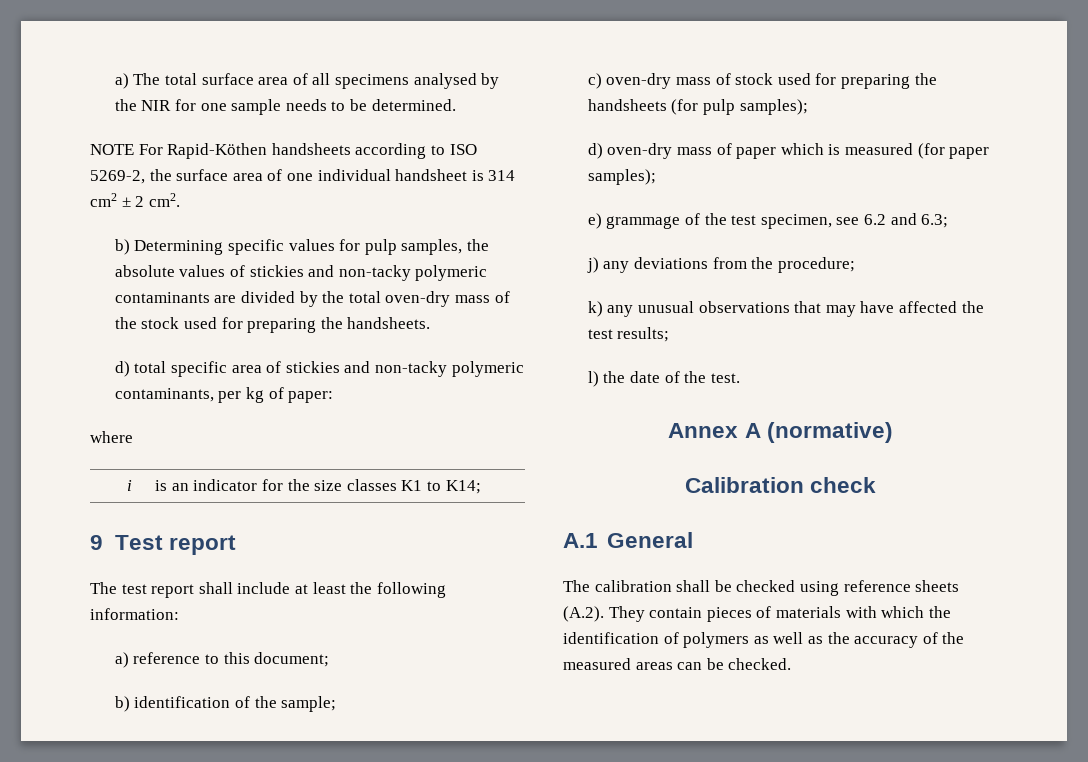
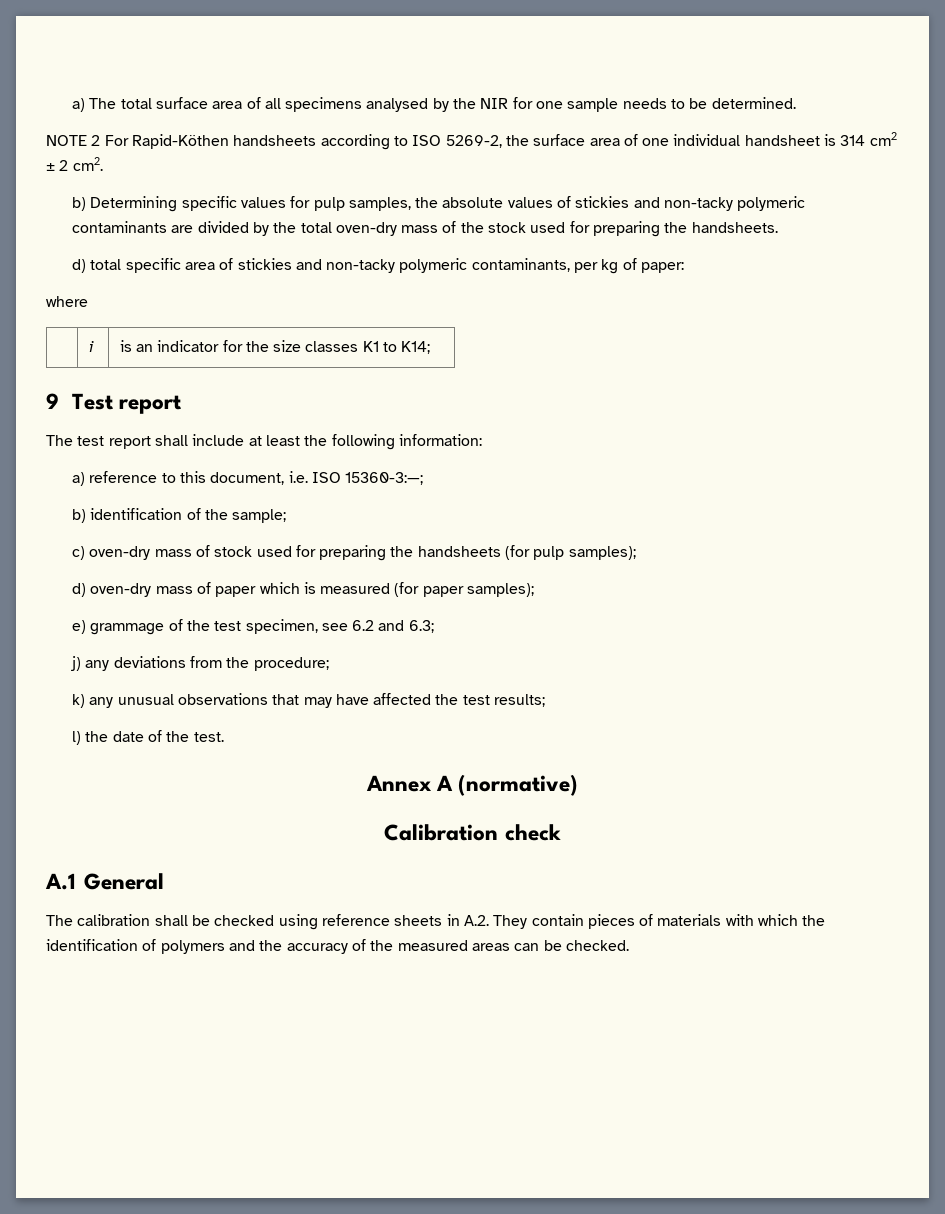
(134, 149) none -> [91,135,101,146] 2
[254,652,330,667] document; -> [210,471,424,485] document, i.e. ISO 15360-3:—;
[563,606,604,622] (A.2). -> [446,914,489,926] in A.2.
[753,632,823,644] as well as -> [228,940,255,951] and

